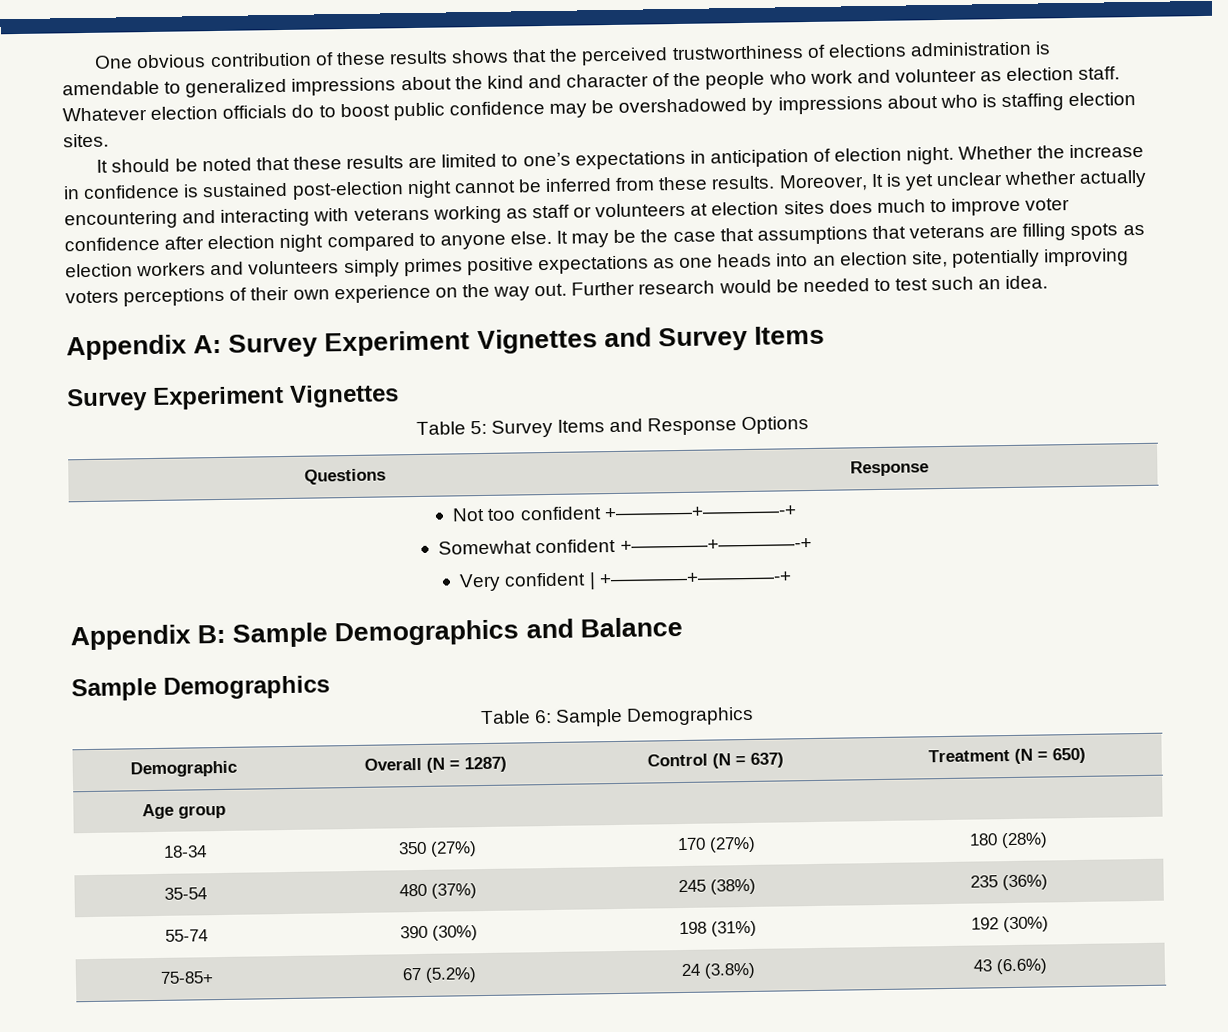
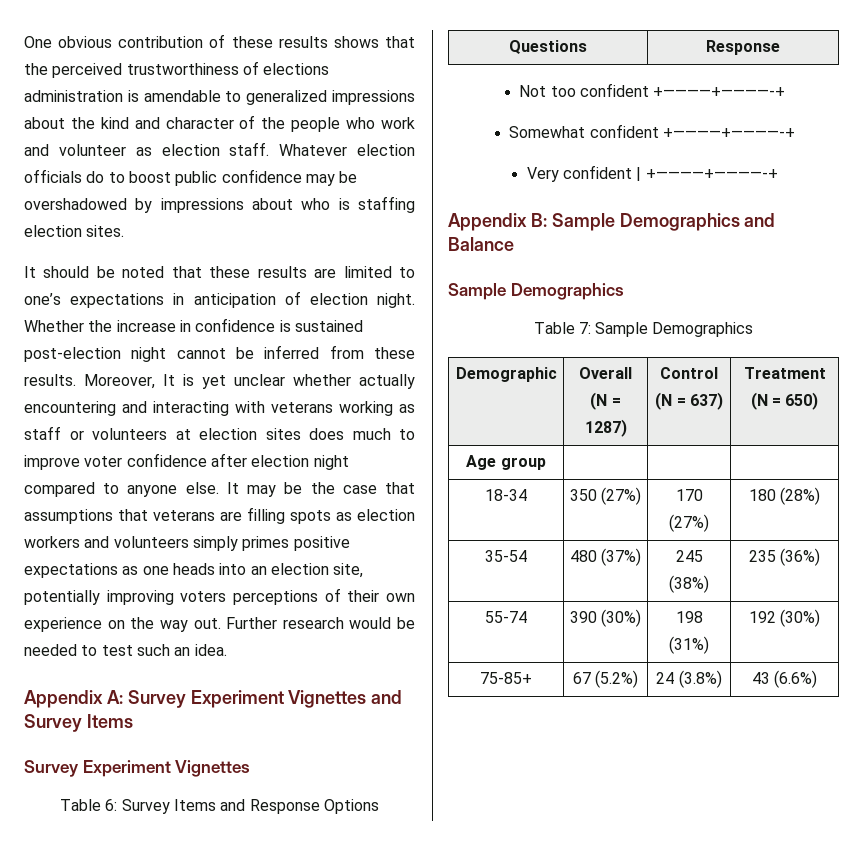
[469,420,487,435] 5: -> [105,799,118,811] 6:
[533,709,552,724] 6: -> [578,322,591,334] 7:

